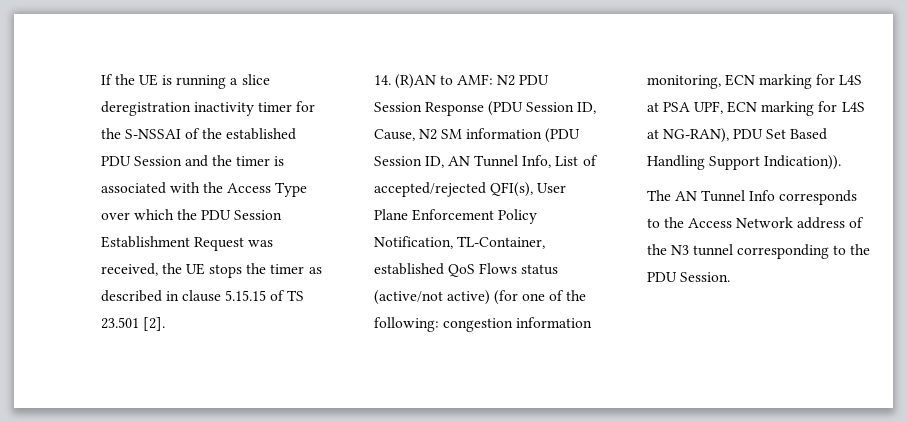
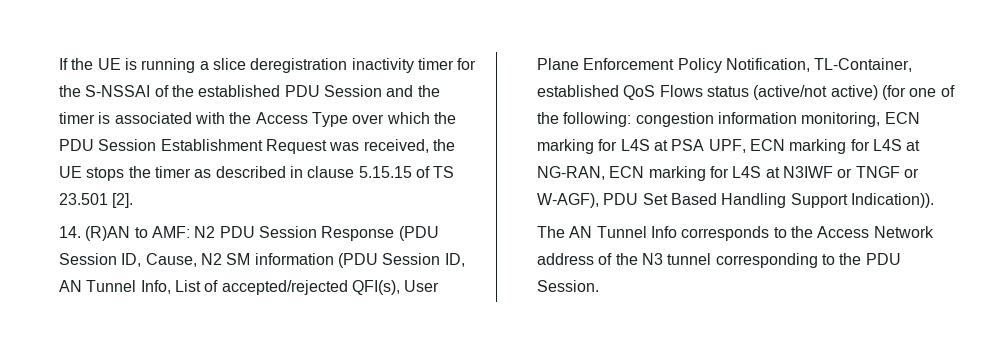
[662,128,729,143] NG-RAN), -> [537,166,920,181] [537,193,600,208] NG-RAN, ECN marking for L4S at N3IWF or TNGF or W-AGF),

